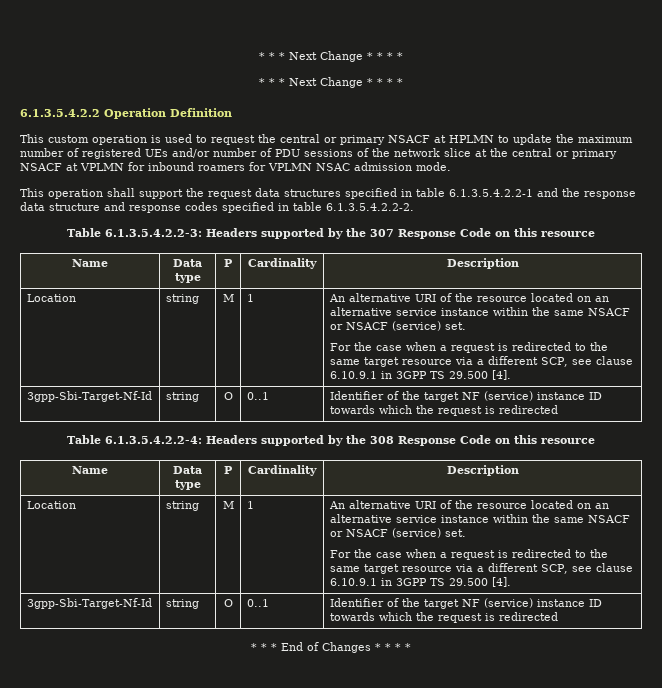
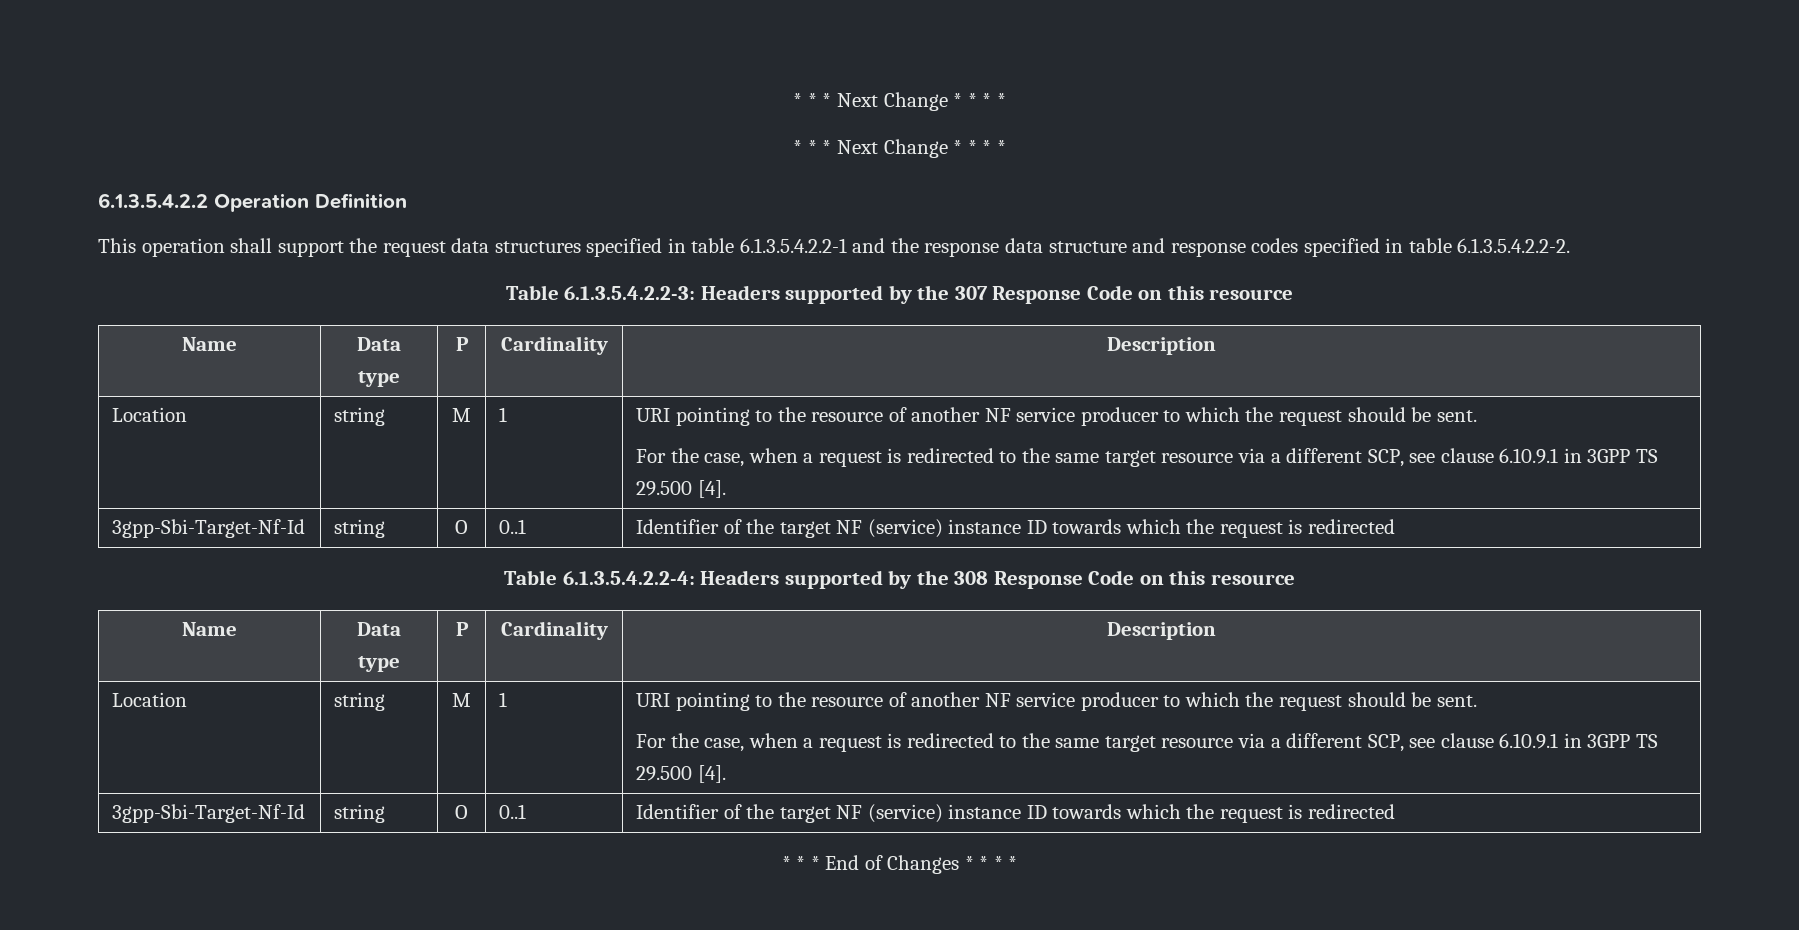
[20,134,633,145] [20,148,617,159] [20,162,451,171] // This custom operation is used to request the central or primary NSACF at HPLMN to update the maximum number of registered UEs and/or number of PDU sessions of the network slice at the central or primary NSACF at VPLMN for inbound roamers for VPLMN NSAC admission mode. -> (407, 201) none
[328,293,609,302] [329,307,630,316] [329,321,466,331] [329,342,402,351] An alternative URI of the resource located on an alternative service instance within the same NSACF or NSACF (service) set. // For the case -> [636,407,1477,426] [636,448,745,467] URI pointing to the resource of another NF service producer to which the request should be sent. // For the case,
[328,500,609,509] [329,514,630,523] [329,528,466,538] [329,549,402,558] An alternative URI of the resource located on an alternative service instance within the same NSACF or NSACF (service) set. // For the case -> [636,692,1477,711] [636,733,745,752] URI pointing to the resource of another NF service producer to which the request should be sent. // For the case,

